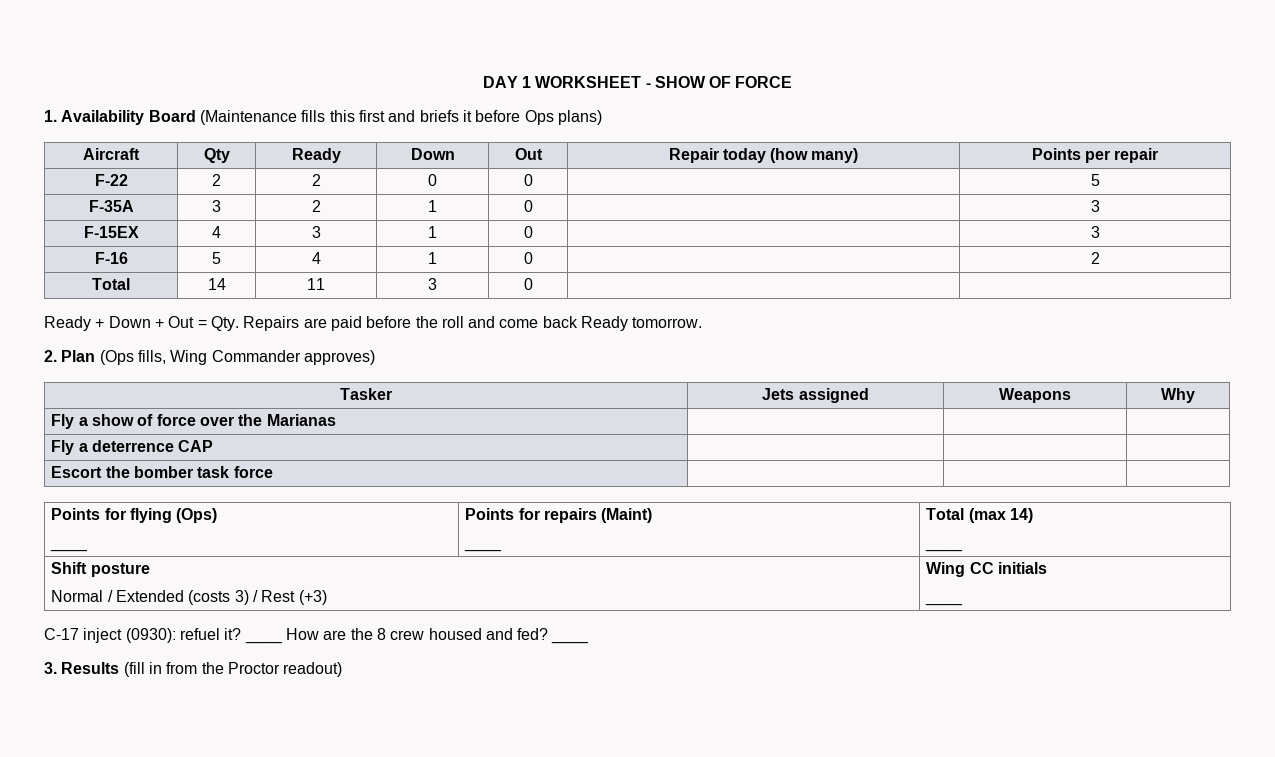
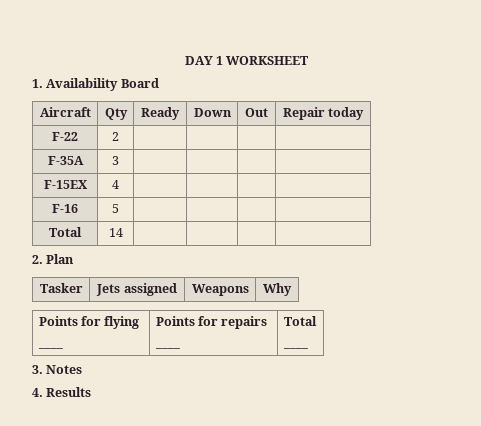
[645,76,793,88] - SHOW OF FORCE -> (310, 60) none
[199,110,602,125] (Maintenance fills this first and briefs it before Ops plans) -> (159, 83) none
[770,148,859,163] [1031,148,1159,163] [94,174,128,186] [212,174,222,186] [311,174,321,186] [428,174,437,186] [523,174,533,186] [1090,174,1100,186] [88,200,134,212] [212,200,222,212] [311,200,321,212] [428,200,437,212] [523,200,533,212] [1090,200,1100,212] [83,226,139,238] [212,226,222,238] [311,226,321,238] [428,226,437,238] [523,226,533,238] [1090,226,1100,238] [94,252,128,264] [212,252,222,264] [311,252,321,264] [428,252,437,264] [523,252,533,264] [1090,252,1100,264] [92,278,130,290] [207,278,226,290] [307,278,325,290] [428,278,437,290] [523,278,533,290] [44,316,703,331] [44,350,375,365] (how many) | Points per repair // F-22 | 2 | 2 | 0 | 0 | | 5 // F-35A | 3 | 2 | 1 | 0 | | 3 // F-15EX | 4 | 3 | 1 | 0 | | 3 // F-16 | 5 | 4 | 1 | 0 | | 2 // Total | 14 | 11 | 3 | 0 | | // Ready + Down + Out = Qty. Repairs are paid before the roll and come back Ready tomorrow. // 2. Plan (Ops fills, Wing Commander approves) -> [52,132,78,141] [112,132,119,141] [47,156,84,165] [112,156,119,165] [43,180,88,189] [112,180,119,189] [52,204,78,213] [112,204,119,213] [49,227,82,237] [108,228,123,237] [32,254,75,264] // F-22 | 2 | | | | // F-35A | 3 | | | | // F-15EX | 4 | | | | // F-16 | 5 | | | | // Total | 14 | | | | // 2. Plan
[51,414,336,429] [51,440,214,455] [51,466,273,478] // Fly a show of force over the Marianas | | | // Fly a deterrence CAP | | | // Escort the bomber task force | | | -> (292, 289) none
[176,508,218,523] (Ops) -> (140, 322) none
[601,508,653,523] (Maint) -> (268, 322) none
[968,508,1033,523] [925,548,964,552] [51,562,150,577] [51,590,327,605] [926,562,1047,577] [925,602,964,606] [44,628,242,643] [244,640,283,644] [285,628,549,640] [551,640,590,644] [44,662,343,677] (max 14) // ____ // Shift posture // Normal / Extended (costs 3) / Rest (+3) | Wing CC initials // ____ // C-17 inject (0930): refuel it? ____ How are the 8 crew housed and fed? ____ // 3. Results (fill in from the Proctor readout) -> [282,347,308,349] [32,365,83,374] [32,387,92,397] // ____ // 3. Notes // 4. Results

